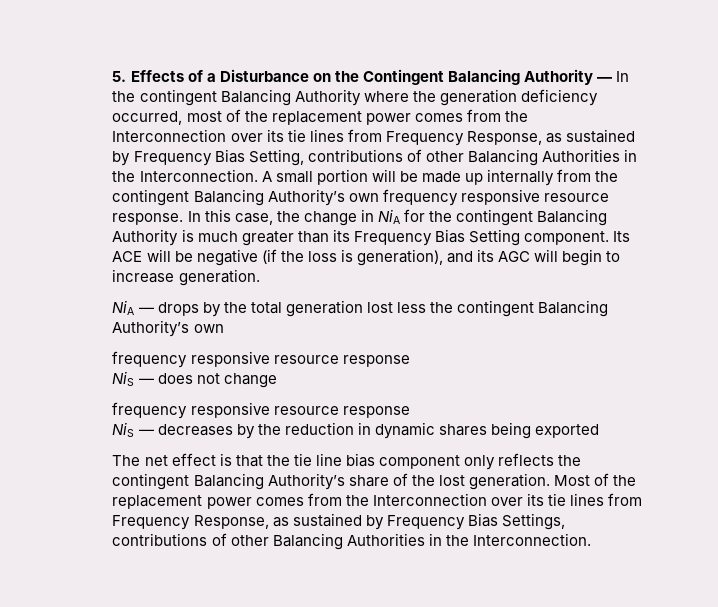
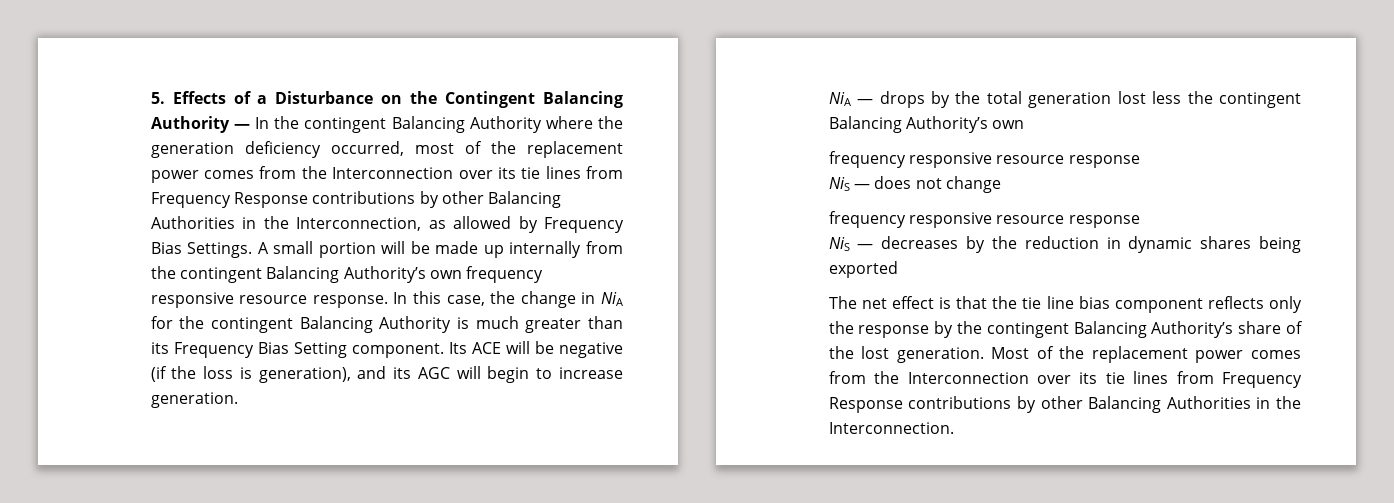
[466,129,635,145] [112,149,637,166] [112,169,258,182] Response, as sustained by Frequency Bias Setting, contributions of other Balancing Authorities in the Interconnection. -> [233,191,562,208] [150,216,624,233] [150,242,253,258] Response contributions by other Balancing Authorities in the Interconnection, as allowed by Frequency Bias Settings.
[463,453,555,470] only reflects -> [1207,296,1302,313] [828,321,954,338] reflects only the response by
[193,513,565,530] [112,533,227,546] Response, as sustained by Frequency Bias Settings, contributions of -> [828,396,1036,413] Response contributions by

